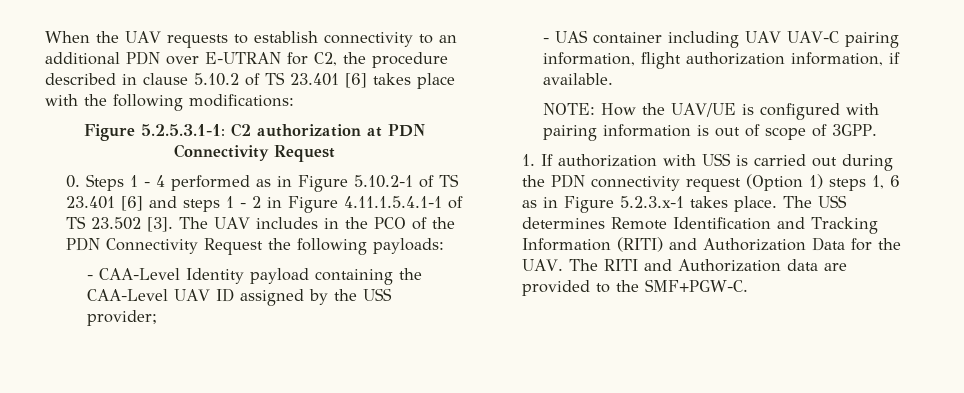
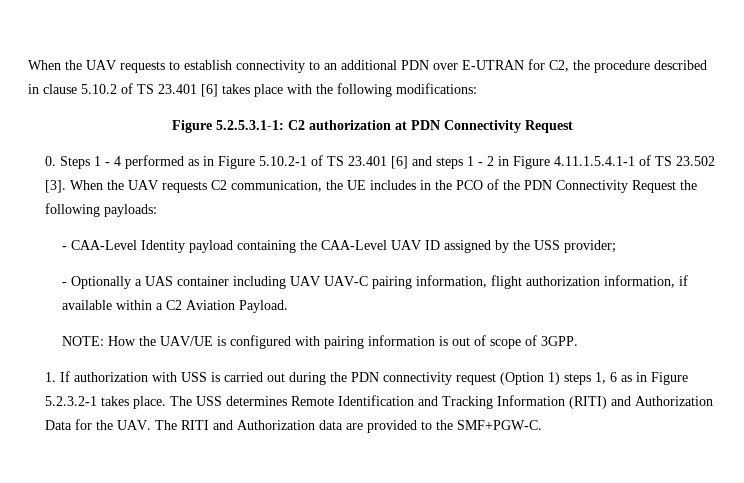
[178,217,250,229] The UAV -> [70,180,367,193] When the UAV requests C2 communication, the UE
(549, 40) none -> [71,276,143,289] Optionally a
[542,73,613,85] available. -> [62,300,289,313] available within a C2 Aviation Payload.
[619,196,684,208] 5.2.3.x-1 -> [45,396,98,406] 5.2.3.2-1

